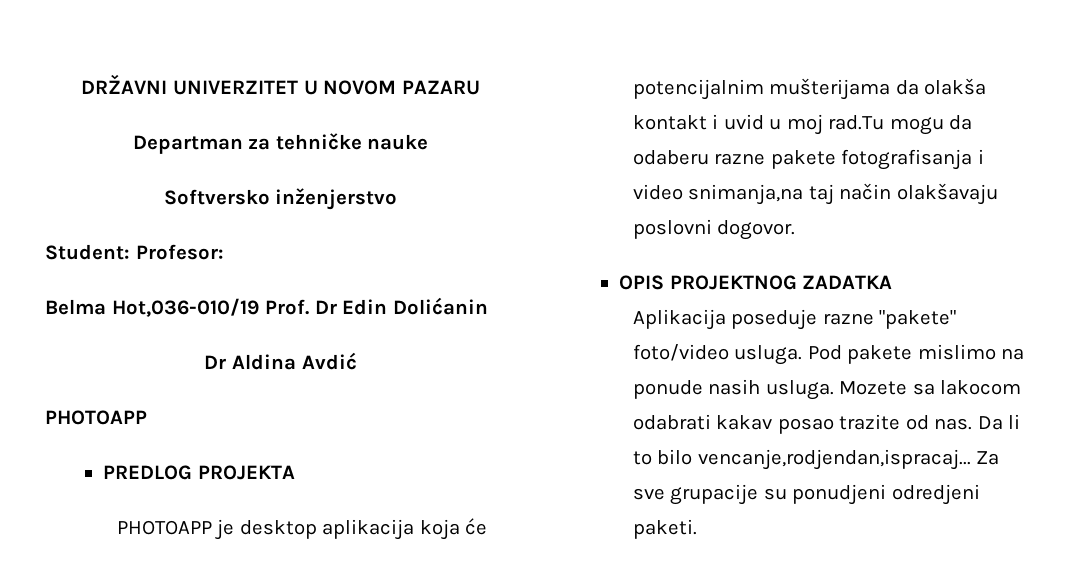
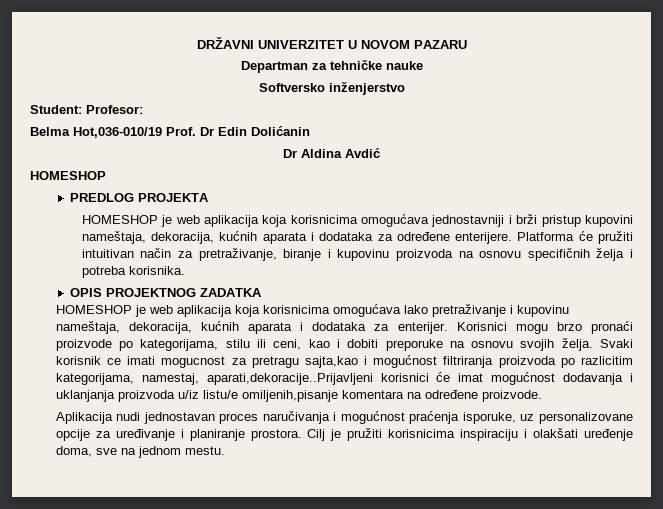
[45,410,147,425] PHOTOAPP -> [30,171,106,180] HOMESHOP
[116,518,488,540] [632,78,987,100] [632,114,973,135] [632,149,984,170] [632,183,998,205] [632,219,796,240] [619,275,893,290] [632,309,957,330] [632,344,1025,365] [632,379,1022,400] [632,414,1021,434] [632,449,1000,470] [632,484,980,505] [632,519,697,539] PHOTOAPP je desktop aplikacija koja će potencijalnim mušterijama da olakša kontakt i uvid u moj rad.Tu mogu da odaberu razne pakete fotografisanja i video snimanja,na taj način olakšavaju poslovni dogovor. // OPIS PROJEKTNOG ZADATKA // Aplikacija poseduje razne "pakete" foto/video usluga. Pod pakete mislimo na ponude nasih usluga. Mozete sa lakocom odabrati kakav posao trazite od nas. Da li to bilo vencanje,rodjendan,ispracaj... Za sve grupacije su ponudjeni odredjeni paketi. -> [81,214,634,227] [81,231,633,244] [81,248,633,261] [81,266,185,278] [70,288,263,297] [55,304,569,317] [55,321,634,334] [55,338,633,351] [55,355,633,368] [55,372,633,385] [55,390,542,402] [55,411,634,424] [55,428,633,441] [55,446,225,458] HOMESHOP je web aplikacija koja korisnicima omogućava jednostavniji i brži pristup kupovini nameštaja, dekoracija, kućnih aparata i dodataka za određene enterijere. Platforma će pružiti intuitivan način za pretraživanje, biranje i kupovinu proizvoda na osnovu specifičnih želja i potreba korisnika. // OPIS PROJEKTNOG ZADATKA // HOMESHOP je web aplikacija koja korisnicima omogućava lako pretraživanje i kupovinu nameštaja, dekoracija, kućnih aparata i dodataka za enterijer. Korisnici mogu brzo pronaći proizvode po kategorijama, stilu ili ceni, kao i dobiti preporuke na osnovu svojih želja. Svaki korisnik ce imati mogucnost za pretragu sajta,kao i mogućnost filtriranja proizvoda po razlicitim kategorijama, namestaj, aparati,dekoracije..Prijavljeni korisnici će imat mogućnost dodavanja i uklanjanja proizvoda u/iz listu/e omiljenih,pisanje komentara na određene proizvode. // Aplikacija nudi jednostavan proces naručivanja i mogućnost praćenja isporuke, uz personalizovane opcije za uređivanje i planiranje prostora. Cilj je pružiti korisnicima inspiraciju i olakšati uređenje doma, sve na jednom mestu.

